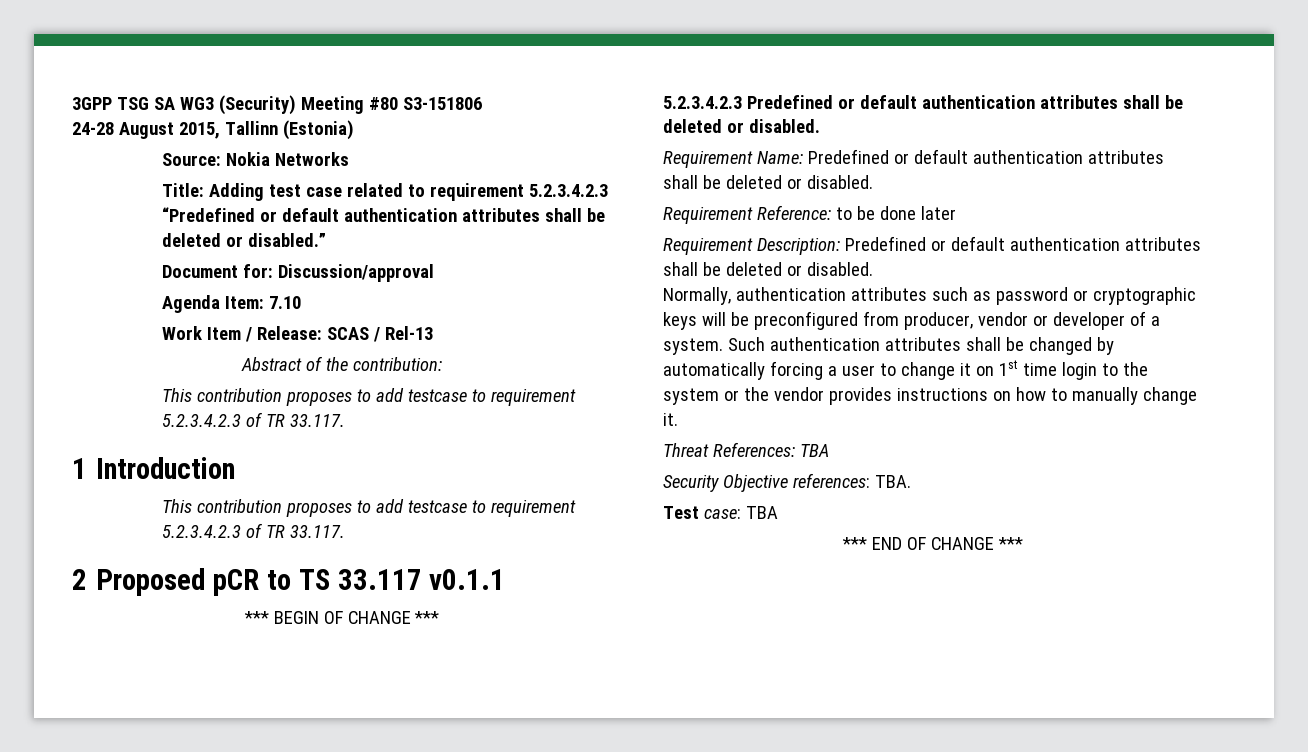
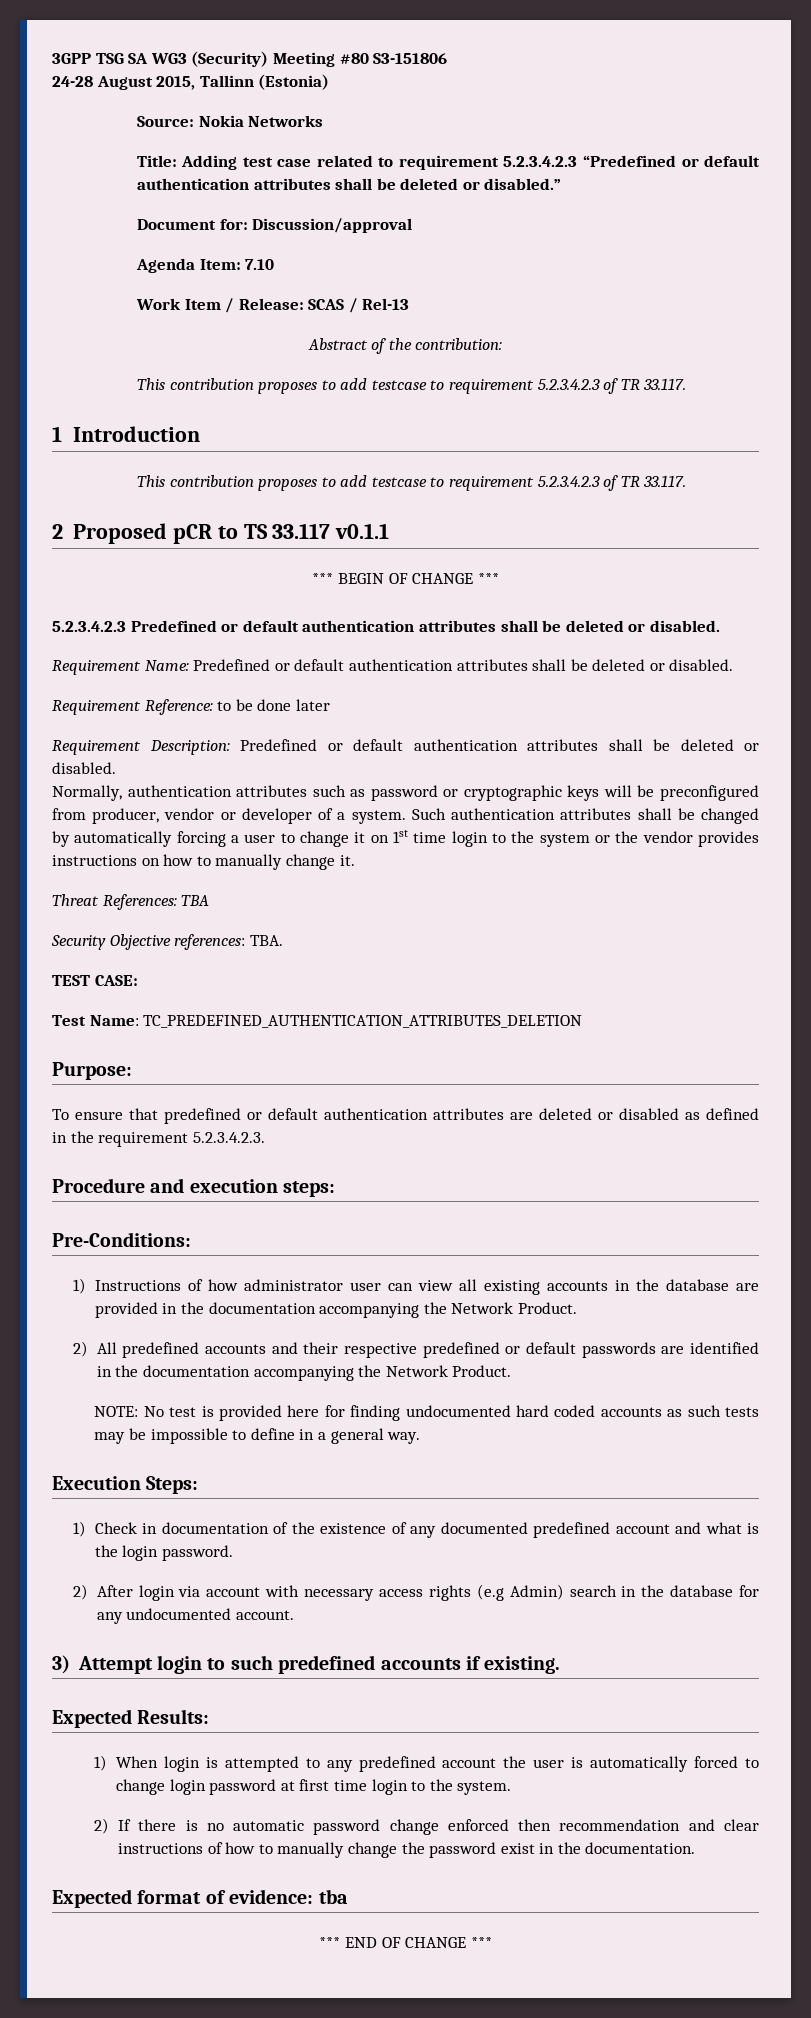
(911, 481) none -> [52,975,138,986] // TEST CASE:
[703,506,778,519] case: TBA -> [89,1015,583,1028] [52,1062,132,1080] [52,1108,759,1124] [52,1131,265,1147] [52,1178,336,1197] [52,1232,191,1247] [73,1278,759,1295] [94,1302,577,1318] [73,1341,760,1358] [96,1365,512,1381] [94,1405,760,1421] [94,1428,421,1444] [52,1476,199,1494] [73,1521,759,1538] [94,1545,233,1561] [73,1584,759,1601] [96,1608,294,1624] [52,1655,561,1674] [52,1709,210,1728] [94,1755,759,1772] [115,1779,512,1795] [94,1818,759,1835] [117,1842,696,1858] [52,1889,348,1908] Name: TC_PREDEFINED_AUTHENTICATION_ATTRIBUTES_DELETION // Purpose: // To ensure that predefined or default authentication attributes are deleted or disabled as defined in the requirement 5.2.3.4.2.3. // Procedure and execution steps: // Pre-Conditions: // 1) Instructions of how administrator user can view all existing accounts in the database are provided in the documentation accompanying the Network Product. // 2) All predefined accounts and their respective predefined or default passwords are identified in the documentation accompanying the Network Product. // NOTE: No test is provided here for finding undocumented hard coded accounts as such tests may be impossible to define in a general way. // Execution Steps: // 1) Check in documentation of the existence of any documented predefined account and what is the login password. // 2) After login via account with necessary access rights (e.g Admin) search in the database for any undocumented account. // 3) Attempt login to such predefined accounts if existing. // Expected Results: // 1) When login is attempted to any predefined account the user is automatically forced to change login password at first time login to the system. // 2) If there is no automatic password change enforced then recommendation and clear instructions of how to manually change the password exist in the documentation. // Expected format of evidence: tba

